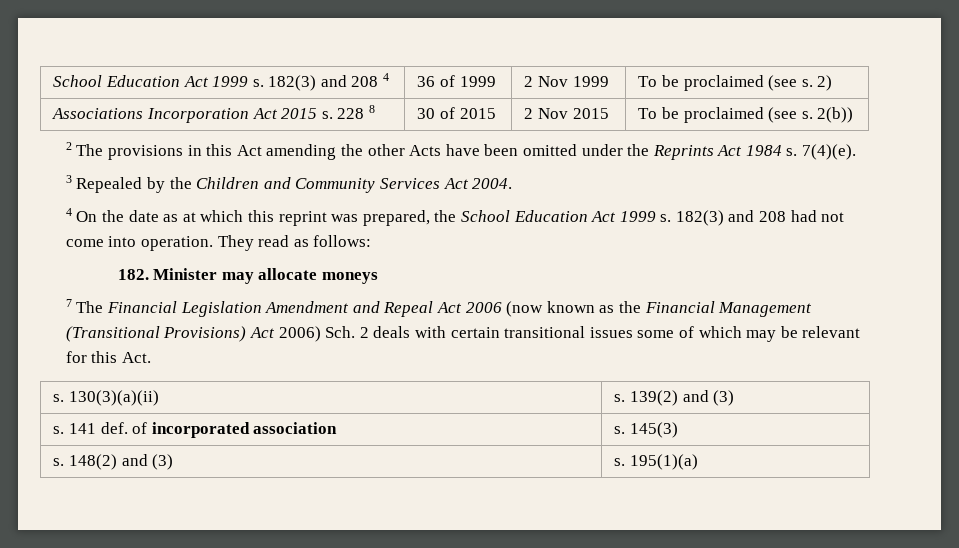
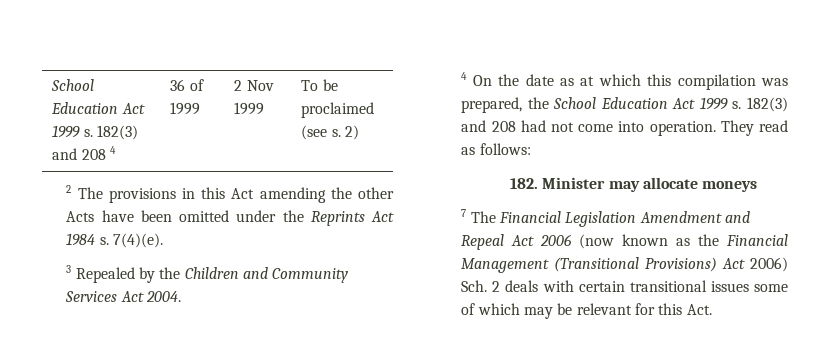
[52,105,375,123] [417,107,496,119] [524,108,609,119] [638,107,854,123] // Associations Incorporation Act 2015 s. 228 8 | 30 of 2015 | 2 Nov 2015 | To be proclaimed (see s. 2(b)) -> (360, 132) none
[278,211,327,226] reprint -> [677,74,756,90] compilation
[53,390,159,406] [614,390,735,406] [53,422,338,438] [614,422,678,438] [53,454,174,470] [614,454,698,470] // s. 130(3)(a)(ii) | s. 139(2) and (3) // s. 141 def. of incorporated association | s. 145(3) // s. 148(2) and (3) | s. 195(1)(a) -> (712, 309) none

